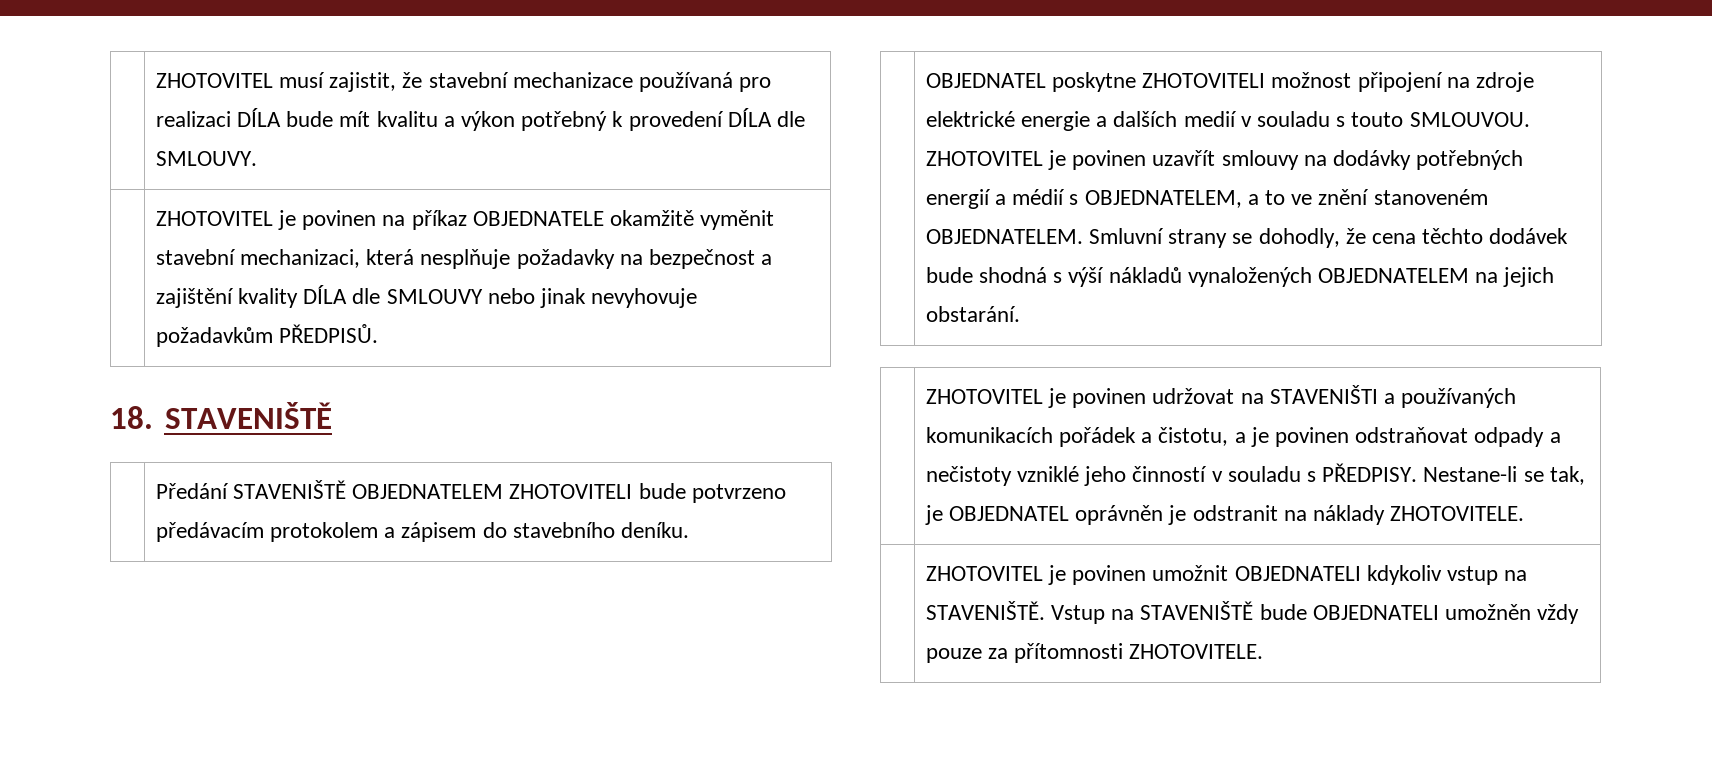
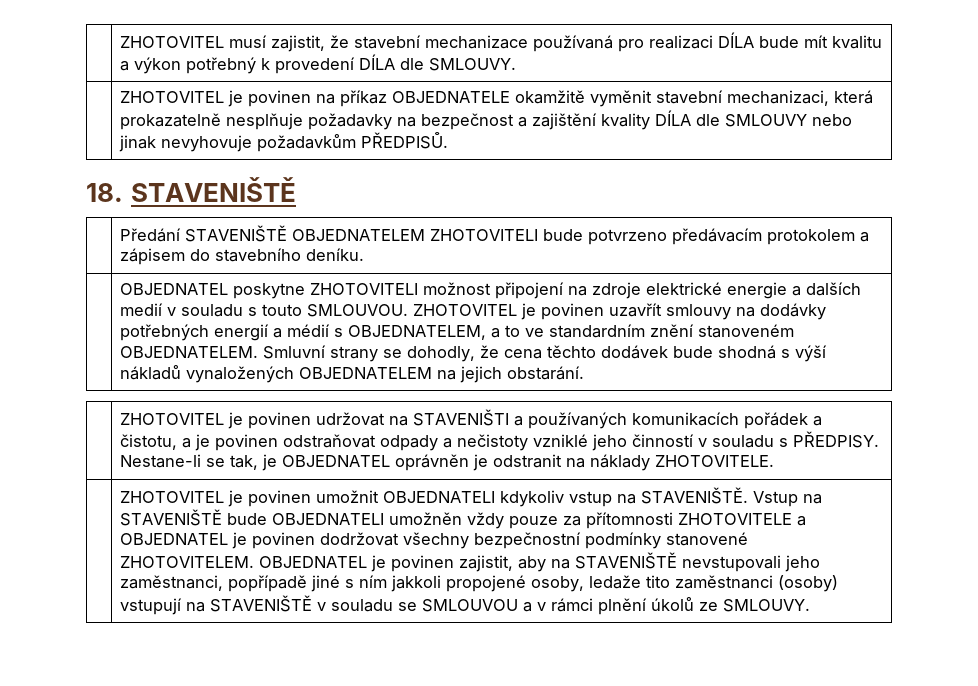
(415, 257) none -> [119,113,221,130] prokazatelně
(1313, 199) none -> [548,324,645,338] standardním
[1129,644,1264,659] ZHOTOVITELE. -> [677,513,806,526] [119,532,748,549] [119,552,820,572] [119,575,838,592] [119,595,810,615] ZHOTOVITELE a OBJEDNATEL je povinen dodržovat všechny bezpečnostní podmínky stanovené ZHOTOVITELEM. OBJEDNATEL je povinen zajistit, aby na STAVENIŠTĚ nevstupovali jeho zaměstnanci, popřípadě jiné s ním jakkoli propojené osoby, ledaže tito zaměstnanci (osoby) vstupují na STAVENIŠTĚ v souladu se SMLOUVOU a v rámci plnění úkolů ze SMLOUVY.

